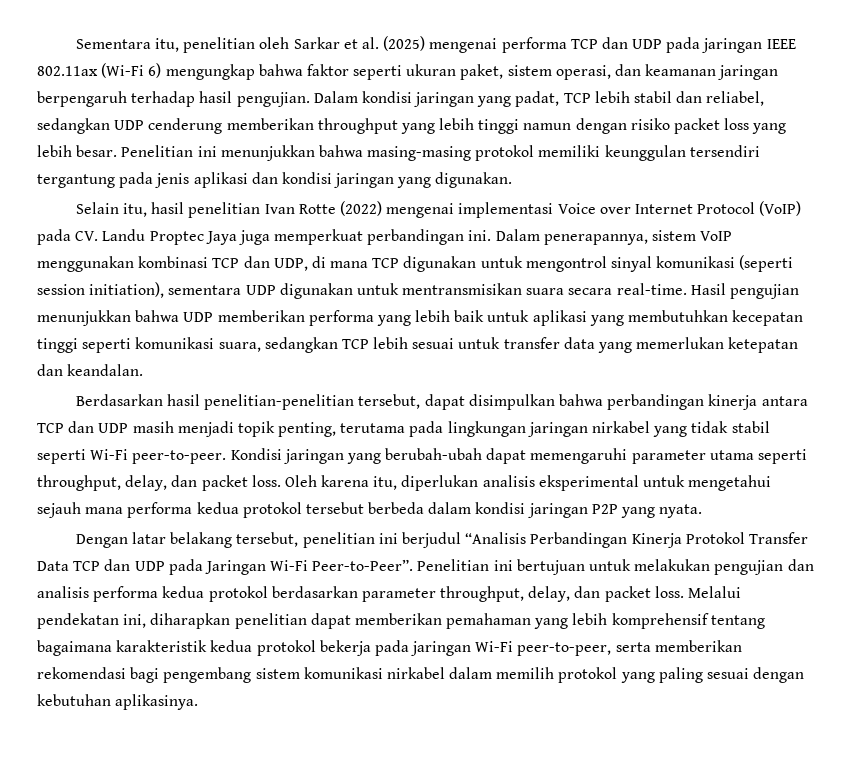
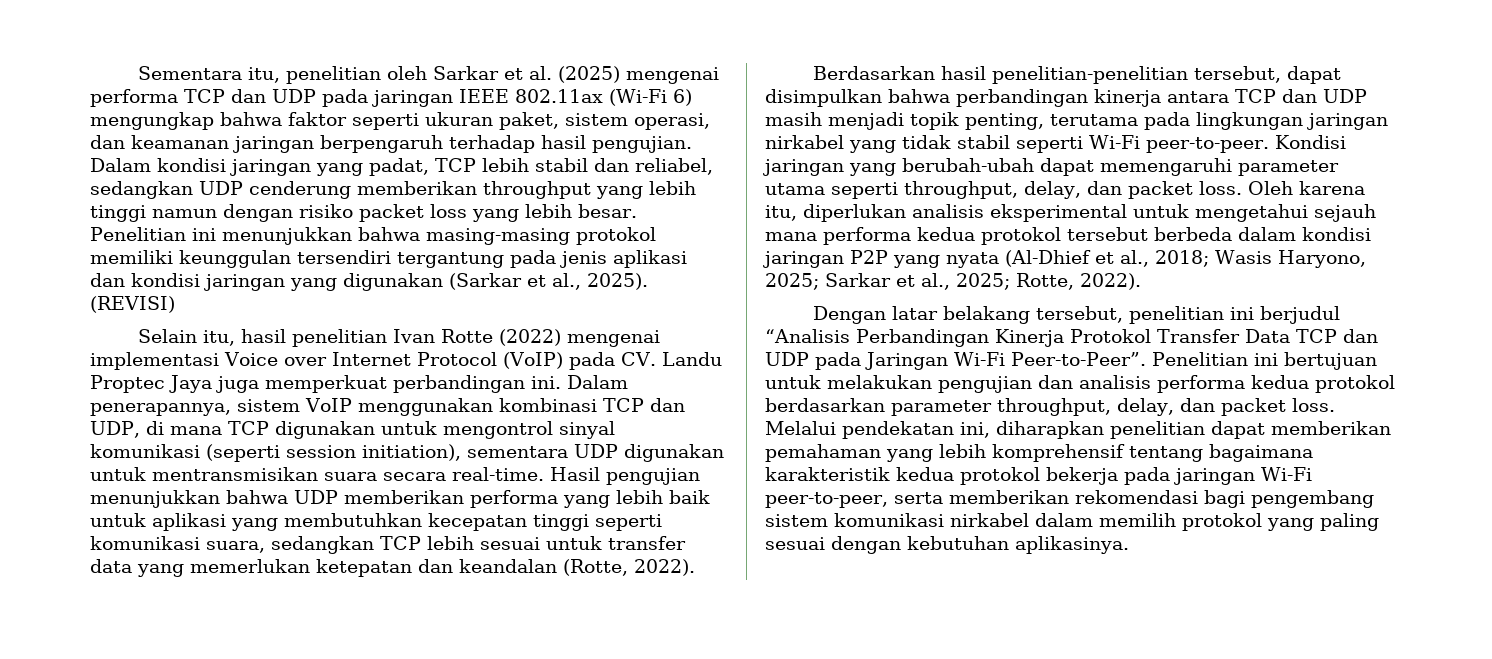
[435,172,513,188] digunakan. -> [343,273,648,291] [90,296,175,313] digunakan (Sarkar et al., 2025). (REVISI)
[67,364,144,376] keandalan. -> [459,559,695,576] keandalan (Rotte, 2022).
[659,504,703,518] nyata. -> [946,250,1366,268] [765,273,1141,290] nyata (Al-Dhief et al., 2018; Wasis Haryono, 2025; Sarkar et al., 2025; Rotte, 2022).

